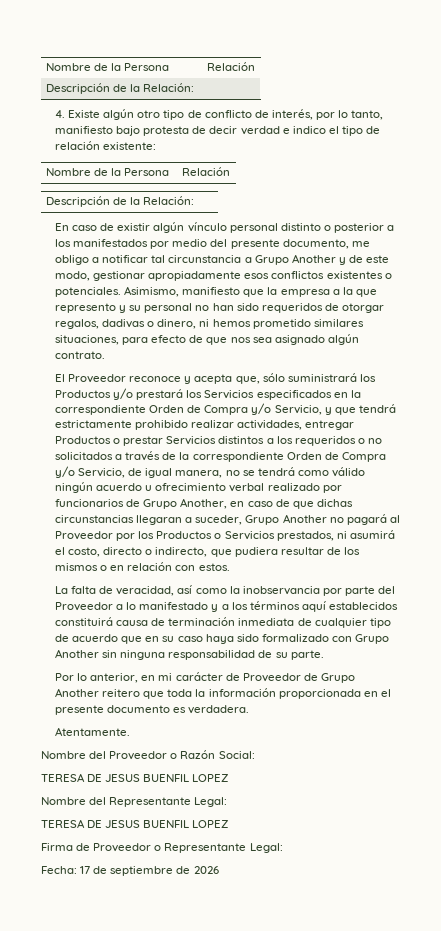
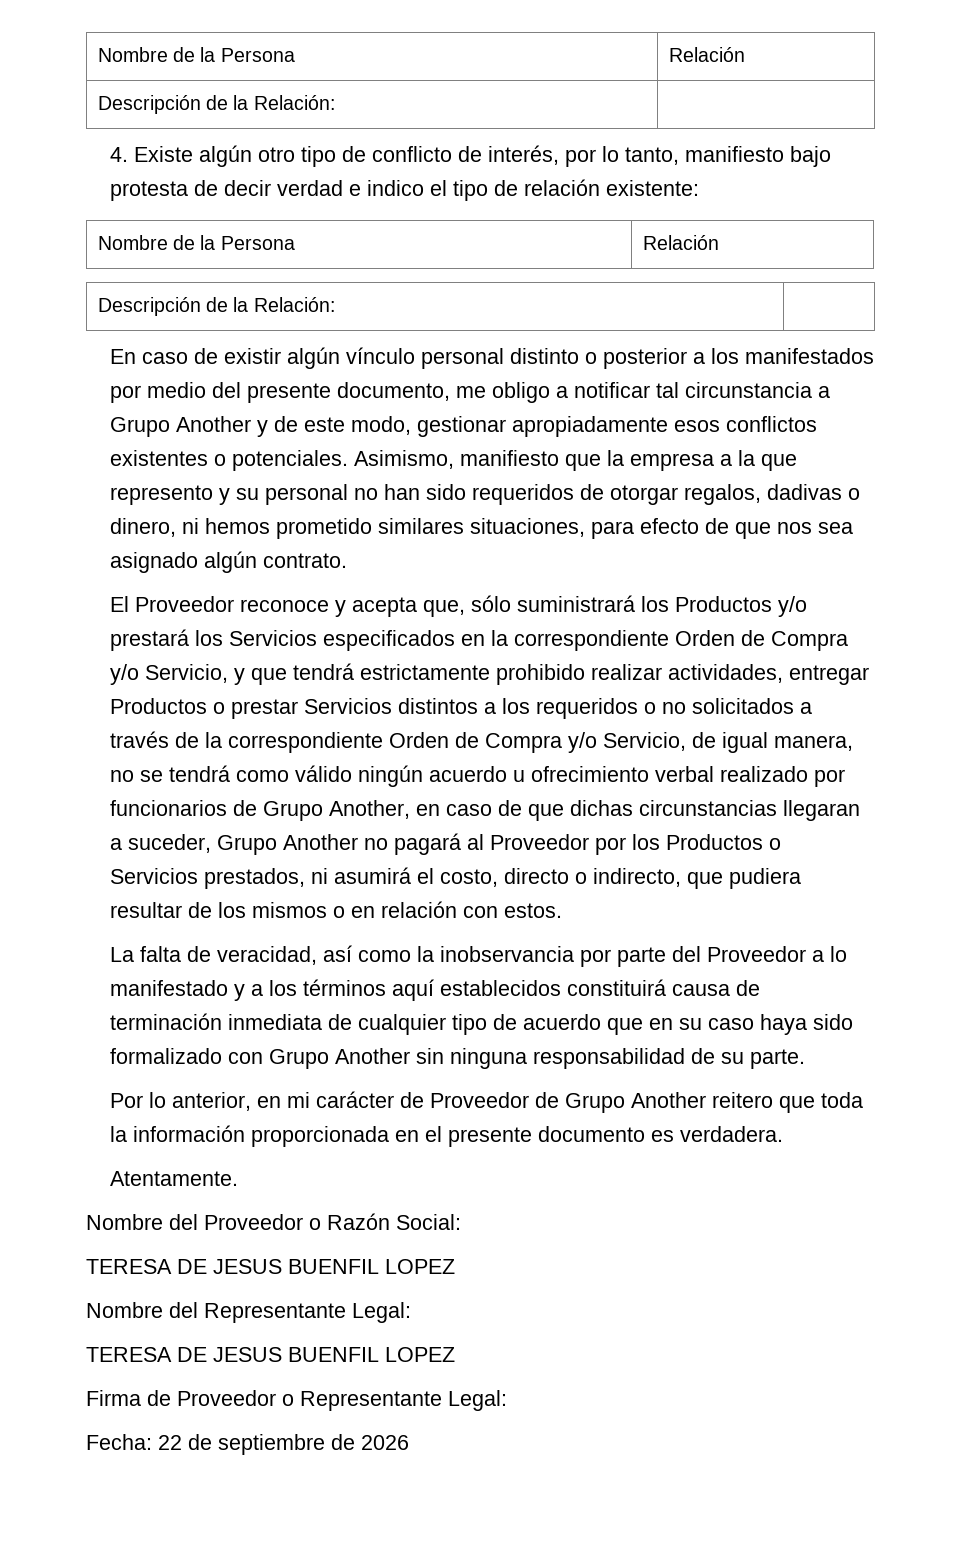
[80,866,91,874] 17 -> [158,1435,182,1450] 22

